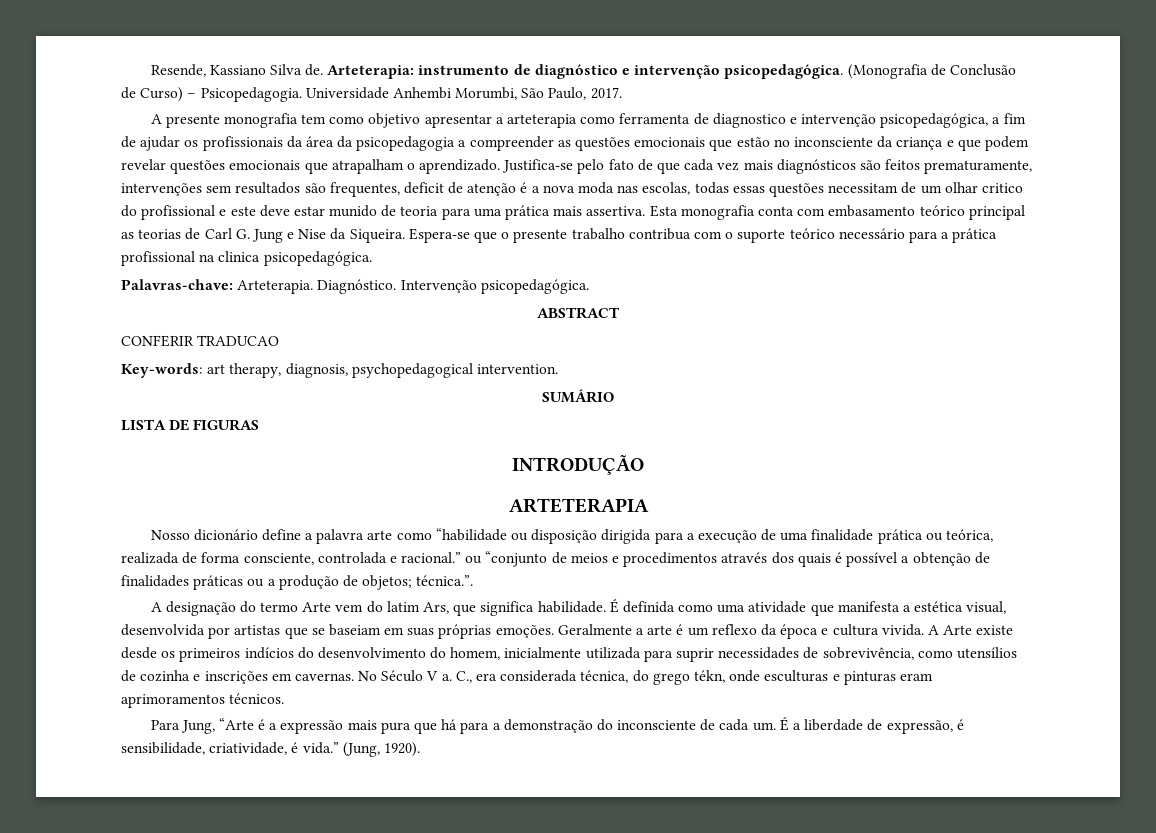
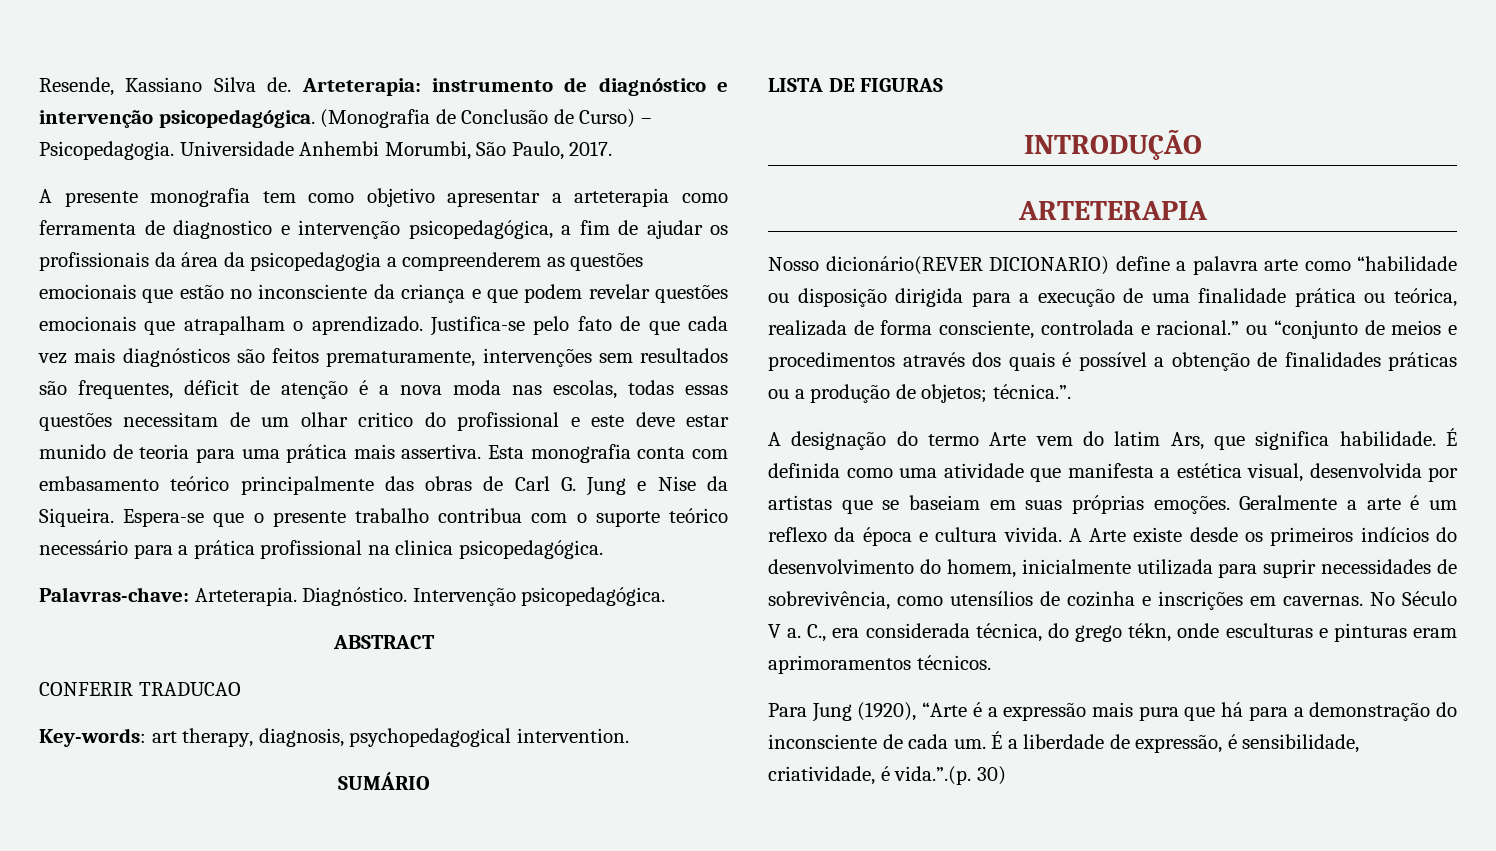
[469,136,554,151] compreender -> [402,252,542,271] compreenderem
[403,182,444,194] deficit -> [184,380,239,395] déficit
[968,205,1025,220] [121,229,182,239] principal as teorias -> [240,476,473,495] principalmente das obras
[193,529,258,541] dicionário -> [825,256,1109,275] dicionário(REVER DICIONARIO)
[180,720,215,734] Jung, -> [811,702,917,722] Jung (1920),
[302,742,420,757] vida.” (Jung, 1920). -> [894,766,1006,785] vida.”.(p. 30)

